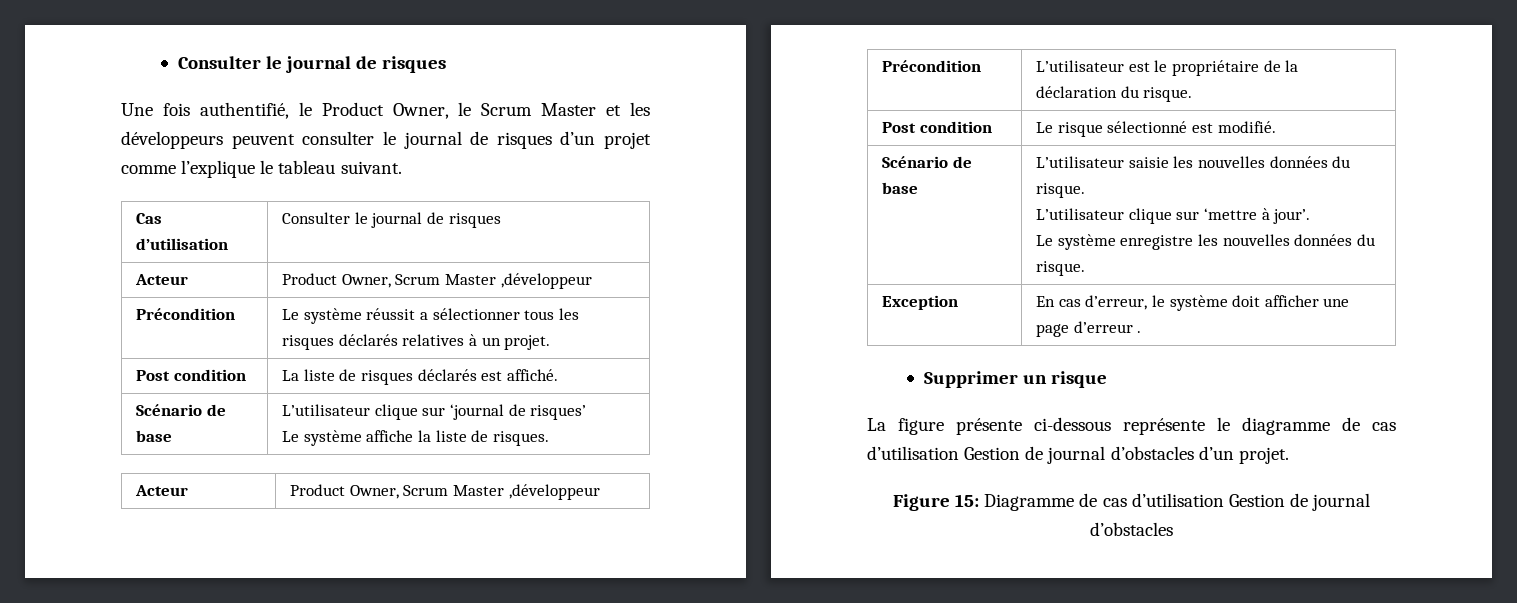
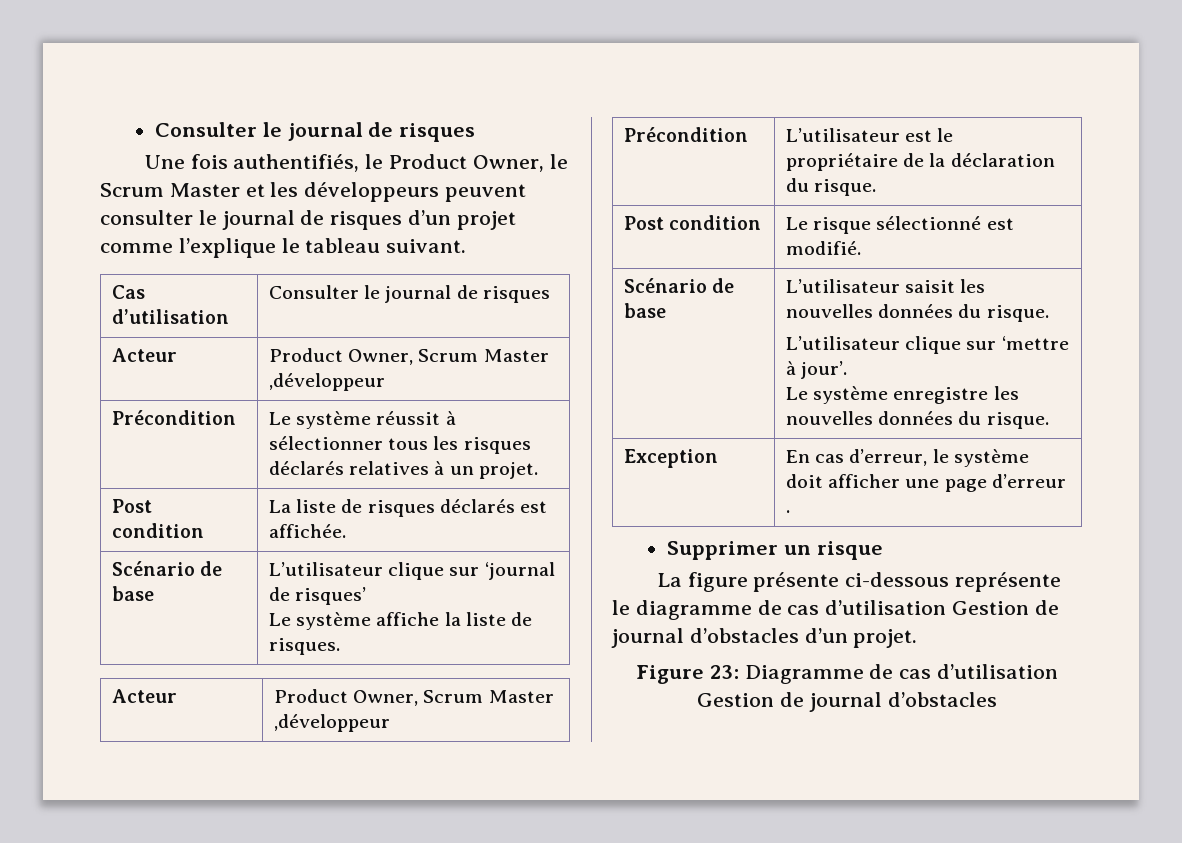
[199,102,289,119] authentifié, -> [233,154,360,172] authentifiés,
[419,312,428,320] a -> [445,411,456,425] à
[506,369,558,381] affiché. -> [268,524,346,538] affichée.
[1128,157,1169,168] saisie -> [905,280,956,293] saisit
[955,494,980,507] 15: -> [709,665,739,679] 23:

